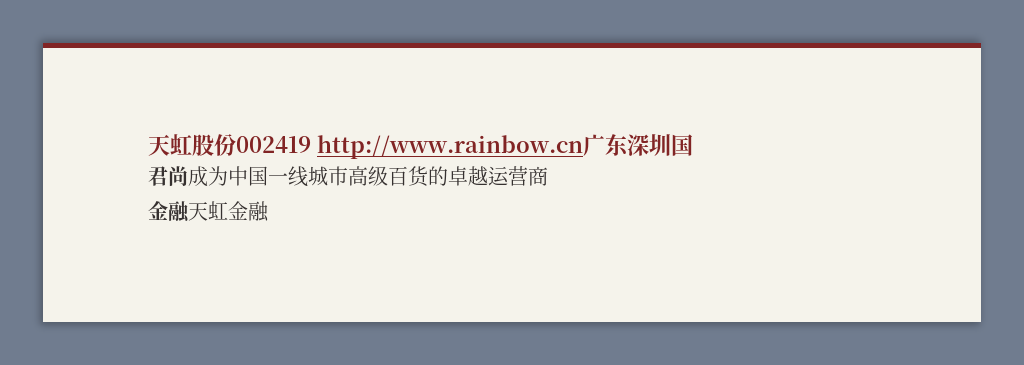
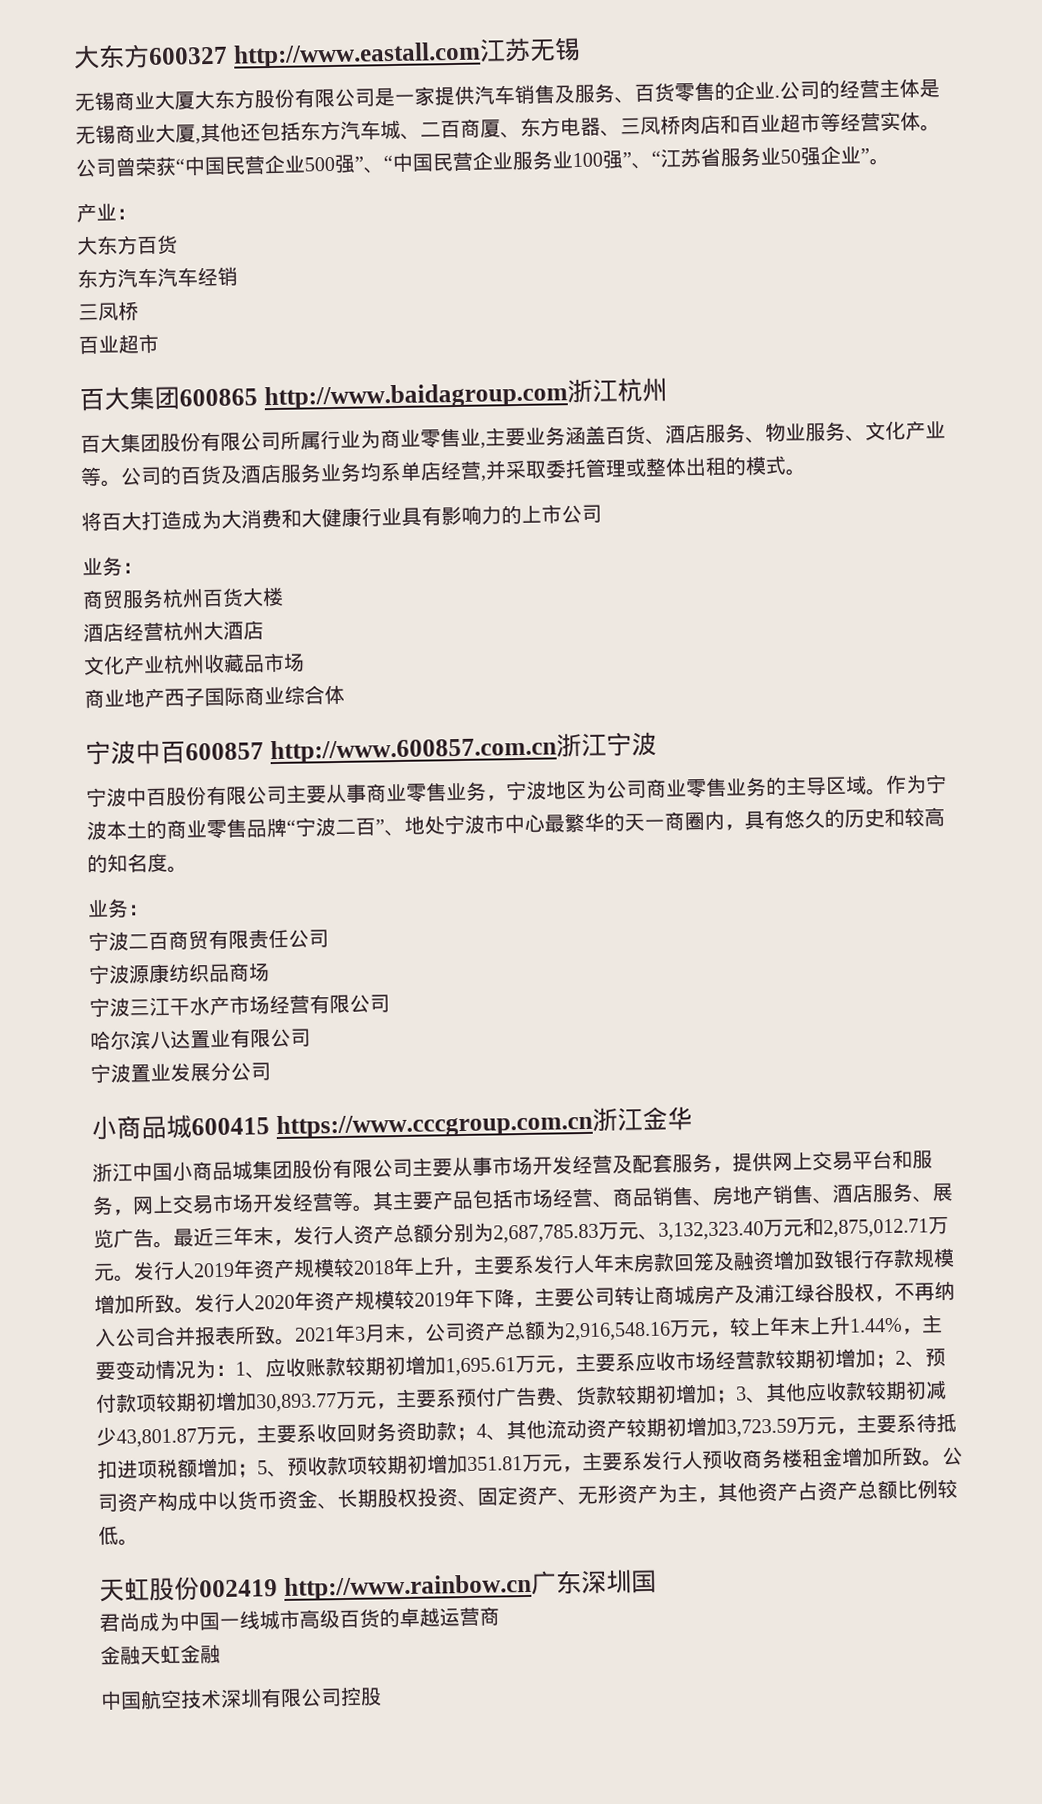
(148, 145) none -> [73,36,581,70] [74,78,940,112] [75,111,941,145] [75,145,890,178] [76,202,137,223] [77,234,178,256] [77,266,238,289] [78,301,139,321] [78,333,159,355] [79,377,668,412] [80,420,946,454] [80,455,807,487] [81,504,602,532] [82,556,143,576] [82,586,284,610] [83,620,264,643] [83,652,305,676] [84,684,345,709] [85,731,657,766] [86,774,947,808] [86,807,945,841] [87,852,188,874] [87,898,149,918] [88,928,329,952] [88,962,270,985] [89,994,390,1018] [90,1028,311,1051] [90,1061,271,1084] [91,1106,693,1141] [92,1149,933,1183] [92,1182,953,1216] [93,1216,949,1249] [93,1247,955,1282] [94,1280,955,1315] [94,1314,943,1348] [95,1348,946,1381] [96,1380,947,1414] [96,1412,957,1448] [97,1446,963,1480] [97,1478,958,1513] [98,1525,139,1546] 大东方600327 http://www.eastall.com江苏无锡 // 无锡商业大厦大东方股份有限公司是一家提供汽车销售及服务、百货零售的企业.公司的经营主体是无锡商业大厦,其他还包括东方汽车城、二百商厦、东方电器、三凤桥肉店和百业超市等经营实体。公司曾荣获“中国民营企业500强”、“中国民营企业服务业100强”、“江苏省服务业50强企业”。 // 产业： // 大东方百货 // 东方汽车汽车经销 // 三凤桥 // 百业超市 // 百大集团600865 http://www.baidagroup.com浙江杭州 // 百大集团股份有限公司所属行业为商业零售业,主要业务涵盖百货、酒店服务、物业服务、文化产业等。公司的百货及酒店服务业务均系单店经营,并采取委托管理或整体出租的模式。 // 将百大打造成为大消费和大健康行业具有影响力的上市公司 // 业务： // 商贸服务杭州百货大楼 // 酒店经营杭州大酒店 // 文化产业杭州收藏品市场 // 商业地产西子国际商业综合体 // 宁波中百600857 http://www.600857.com.cn浙江宁波 // 宁波中百股份有限公司主要从事商业零售业务，宁波地区为公司商业零售业务的主导区域。作为宁波本土的商业零售品牌“宁波二百”、地处宁波市中心最繁华的天一商圈内，具有悠久的历史和较高的知名度。 // 业务： // 宁波二百商贸有限责任公司 // 宁波源康纺织品商场 // 宁波三江干水产市场经营有限公司 // 哈尔滨八达置业有限公司 // 宁波置业发展分公司 // 小商品城600415 https://www.cccgroup.com.cn浙江金华 // 浙江中国小商品城集团股份有限公司主要从事市场开发经营及配套服务，提供网上交易平台和服务，网上交易市场开发经营等。其主要产品包括市场经营、商品销售、房地产销售、酒店服务、展览广告。最近三年末，发行人资产总额分别为2,687,785.83万元、3,132,323.40万元和2,875,012.71万元。发行人2019年资产规模较2018年上升，主要系发行人年末房款回笼及融资增加致银行存款规模增加所致。发行人2020年资产规模较2019年下降，主要公司转让商城房产及浦江绿谷股权，不再纳入公司合并报表所致。2021年3月末，公司资产总额为2,916,548.16万元，较上年末上升1.44%，主要变动情况为：1、应收账款较期初增加1,695.61万元，主要系应收市场经营款较期初增加；2、预付款项较期初增加30,893.77万元，主要系预付广告费、货款较期初增加；3、其他应收款较期初减少43,801.87万元，主要系收回财务资助款；4、其他流动资产较期初增加3,723.59万元，主要系待抵扣进项税额增加；5、预收款项较期初增加351.81万元，主要系发行人预收商务楼租金增加所致。公司资产构成中以货币资金、长期股权投资、固定资产、无形资产为主，其他资产占资产总额比例较低。 //
(269, 211) none -> [100,1686,382,1710] // 中国航空技术深圳有限公司控股

